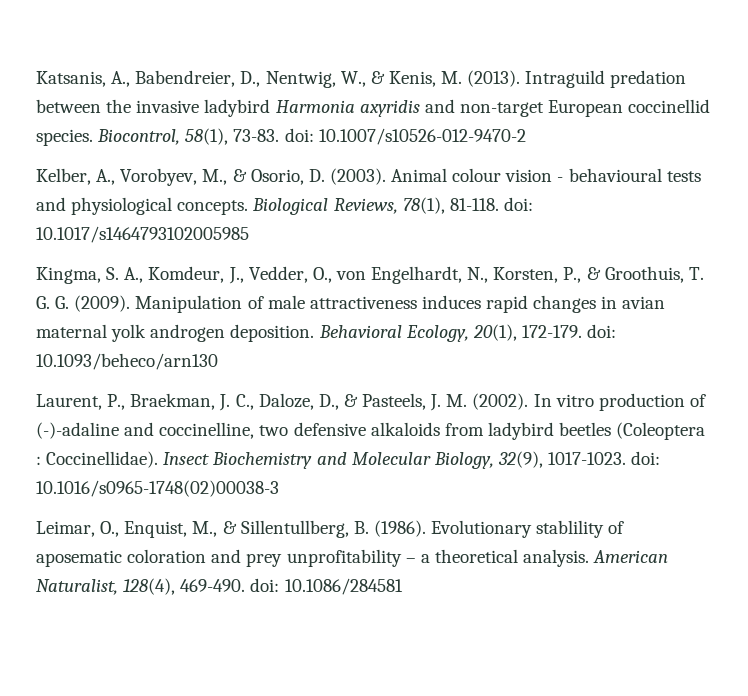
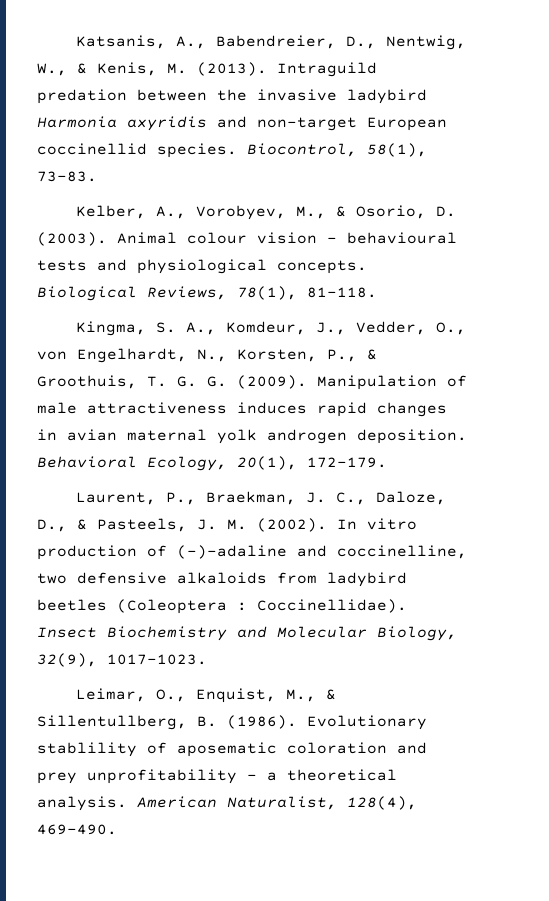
[284,128,526,145] doi: 10.1007/s10526-012-9470-2 -> (97, 176) none
[503,197,533,211] [36,226,249,243] doi: 10.1017/s1464793102005985 -> (377, 292) none
[587,324,617,338] [36,353,218,370] doi: 10.1093/beheco/arn130 -> (387, 462) none
[631,451,661,465] [36,480,279,497] doi: 10.1016/s0965-1748(02)00038-3 -> (207, 659) none
[250,578,403,595] doi: 10.1086/284581 -> (117, 829) none

